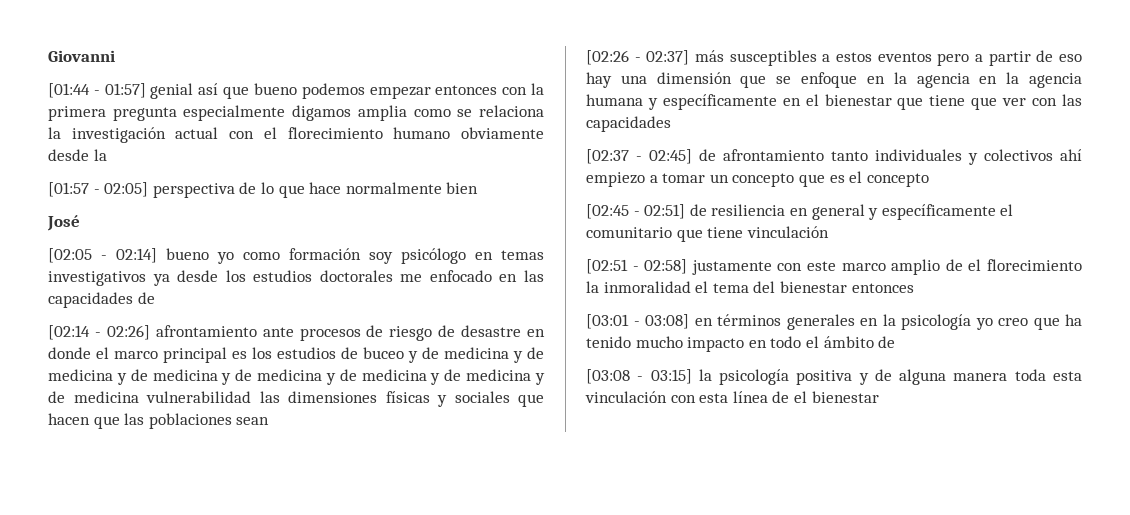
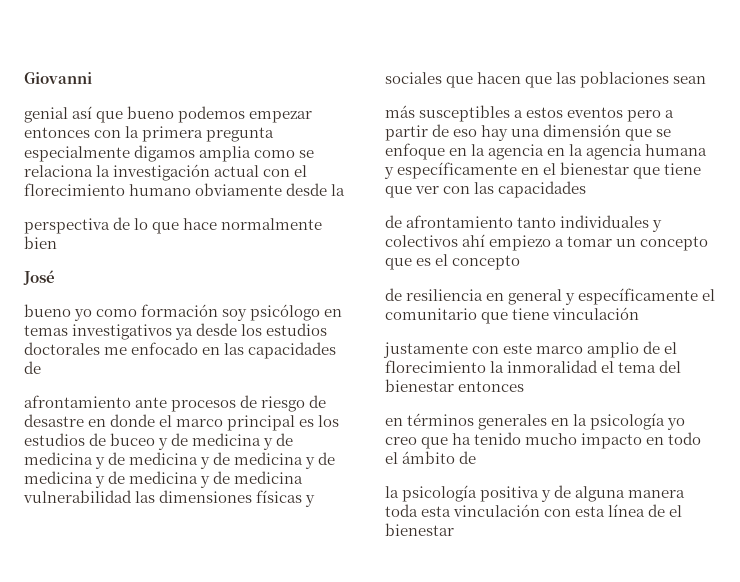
[48,83,146,98] [01:44 - 01:57] -> (92, 78) none
[48,182,149,197] [01:57 - 02:05] -> (346, 190) none
[48,248,157,263] [02:05 - 02:14] -> (55, 277) none
[48,325,150,340] [02:14 - 02:26] -> (41, 367) none
[586,50,690,65] [02:26 - 02:37] -> (707, 80) none
[586,149,692,164] [02:37 - 02:45] -> (587, 189) none
[586,204,686,219] [02:45 - 02:51] -> (521, 262) none
[586,259,688,274] [02:51 - 02:58] -> (640, 313) none
[586,314,689,329] [03:01 - 03:08] -> (525, 386) none
[586,369,692,384] [03:08 - 03:15] -> (477, 457) none

